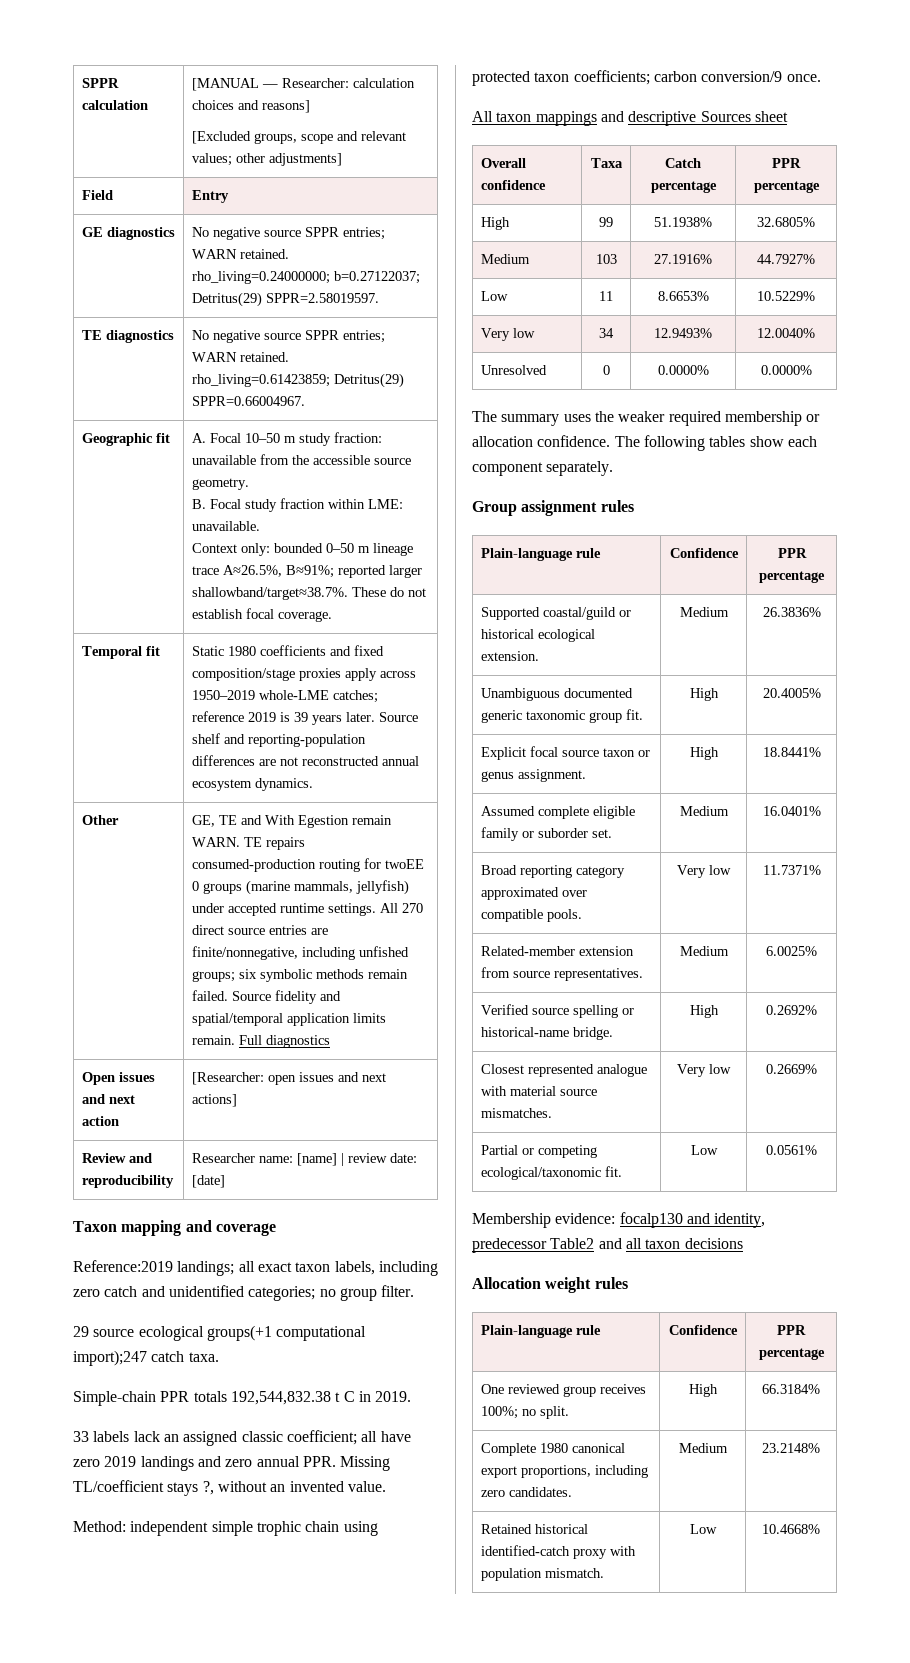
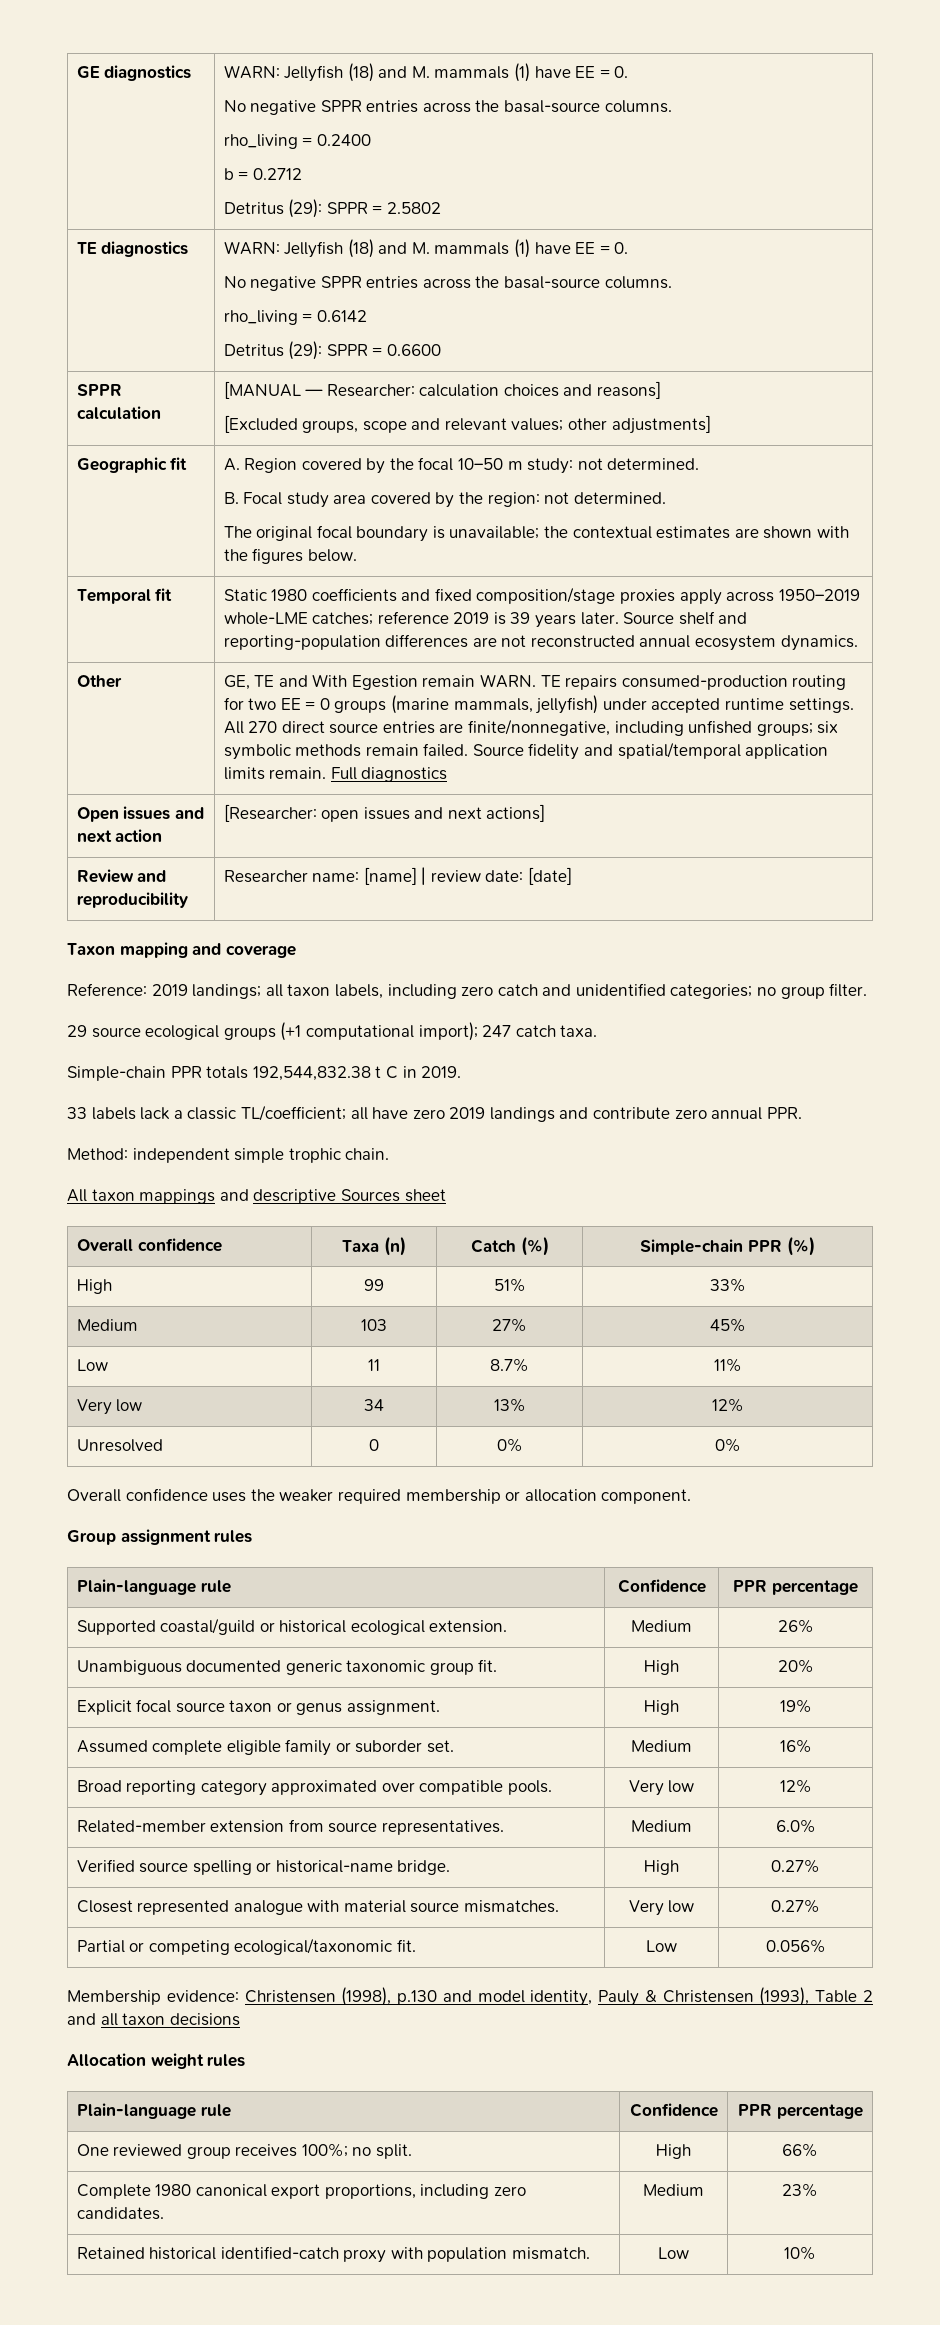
(81, 83) none -> [76,65,192,81] [223,63,629,82] [223,100,672,115] [223,134,371,149] [223,168,302,180] [223,199,441,218] [76,241,189,257] [223,239,629,258] [223,276,672,291] [223,310,367,325] [223,341,441,360] GE diagnostics | WARN: Jellyfish (18) and M. mammals (1) have EE = 0. // No negative SPPR entries across the basal-source columns. // rho_living = 0.2400 // b = 0.2712 // Detritus (29): SPPR = 2.5802 // TE diagnostics | WARN: Jellyfish (18) and M. mammals (1) have EE = 0. // No negative SPPR entries across the basal-source columns. // rho_living = 0.6142 // Detritus (29): SPPR = 0.6600 //
[81,190,113,200] [191,190,229,203] [81,227,175,240] [191,227,385,240] [191,249,289,259] [191,271,420,284] [191,292,379,307] [81,330,174,343] [191,330,385,343] [191,352,289,362] [191,373,404,388] [191,396,305,406] [81,433,170,446] [191,432,382,446] [191,454,411,465] [191,478,249,490] [191,498,403,512] [191,521,260,531] [191,543,413,556] [191,565,422,578] [191,587,426,600] [191,608,332,622] Field | Entry // GE diagnostics | No negative source SPPR entries; WARN retained. rho_living=0.24000000; b=0.27122037; Detritus(29) SPPR=2.58019597. // TE diagnostics | No negative source SPPR entries; WARN retained. rho_living=0.61423859; Detritus(29) SPPR=0.66004967. // Geographic fit | A. Focal 10–50 m study fraction: unavailable from the accessible source geometry. // B. Focal study fraction within LME: unavailable. // Context only: bounded 0–50 m lineage trace A≈26.5%, B≈91%; reported larger shallowband/target≈38.7%. These do not establish focal coverage. -> [76,457,188,473] [223,457,700,474] [223,492,666,508] [223,525,850,542] [223,548,357,564] Geographic fit | A. Region covered by the focal 10–50 m study: not determined. // B. Focal study area covered by the region: not determined. // The original focal boundary is unavailable; the contextual estimates are shown with the figures below.
[384,859,424,869] twoEE -> [248,698,316,710] two EE =
[73,1260,173,1272] Reference:2019 -> [67,983,188,996] Reference: 2019
[257,1262,292,1272] exact -> (283, 990) none
[206,1325,367,1341] [73,1350,147,1366] groups(+1 computational import);247 -> [223,1022,512,1041] groups (+1 computational import); 247
[163,1430,357,1446] an assigned classic coefficient; -> [173,1105,346,1121] a classic TL/coefficient;
(221, 1461) none -> [593,1107,671,1119] contribute
[340,1456,391,1471] [73,1480,386,1496] [73,1521,378,1536] [472,70,821,86] Missing TL/coefficient stays ?, without an invented value. // Method: independent simple trophic chain using protected taxon coefficients; carbon conversion/9 once. -> [67,1148,390,1163] // Method: independent simple trophic chain.
(623, 163) none -> [384,1236,406,1256] (n)
[650,181,717,193] [772,158,801,168] [753,181,820,193] percentage | PPR percentage -> [520,1236,549,1256] [640,1236,815,1256] (%) | Simple-chain PPR (%)
[654,217,712,227] [757,217,815,227] 51.1938% | 32.6805% -> [493,1278,526,1292] [709,1278,746,1292] 51% | 33%
[654,254,712,264] [757,254,815,264] 27.1916% | 44.7927% -> [492,1318,527,1332] [709,1318,746,1332] 27% | 45%
[657,291,709,301] [757,291,815,301] 8.6653% | 10.5229% -> [490,1358,529,1372] [713,1358,742,1372] 8.7% | 11%
[654,328,712,338] [757,328,815,338] 12.9493% | 12.0040% -> [493,1398,526,1412] [711,1398,744,1412] 13% | 12%
[657,365,709,375] [760,365,812,375] [472,411,560,426] 0.0000% | 0.0000% // The summary -> [496,1438,523,1452] [714,1438,741,1452] [67,1488,208,1502] 0% | 0% // Overall confidence
[537,435,817,451] [472,461,614,476] confidence. The following tables show each component separately. -> [601,1489,692,1504] component.
[762,607,821,617] 26.3836% -> [777,1619,814,1633] 26%
[762,688,821,698] 20.4005% -> [777,1659,814,1673] 20%
[762,747,821,757] 18.8441% -> [779,1699,812,1713] 19%
[762,806,821,816] 16.0401% -> [779,1739,812,1753] 16%
[762,865,821,875] 11.7371% -> [779,1779,812,1793] 12%
[766,946,817,956] 6.0025% -> [775,1819,816,1833] 6.0%
[766,1005,817,1015] 0.2692% -> [771,1859,820,1873] 0.27%
[766,1064,817,1074] 0.2669% -> [771,1899,820,1913] 0.27%
[766,1145,817,1155] 0.0561% -> [765,1939,826,1953] 0.056%
[619,1212,766,1228] [472,1238,595,1253] focalp130 and identity, predecessor Table2 -> [244,1987,873,2006] Christensen (1998), p.130 and model identity, Pauly & Christensen (1993), Table 2
[762,1384,820,1394] 66.3184% -> [782,2143,818,2157] 66%
[762,1443,820,1453] 23.2148% -> [782,2183,818,2197] 23%
[762,1524,820,1534] 10.4668% -> [784,2246,816,2260] 10%

